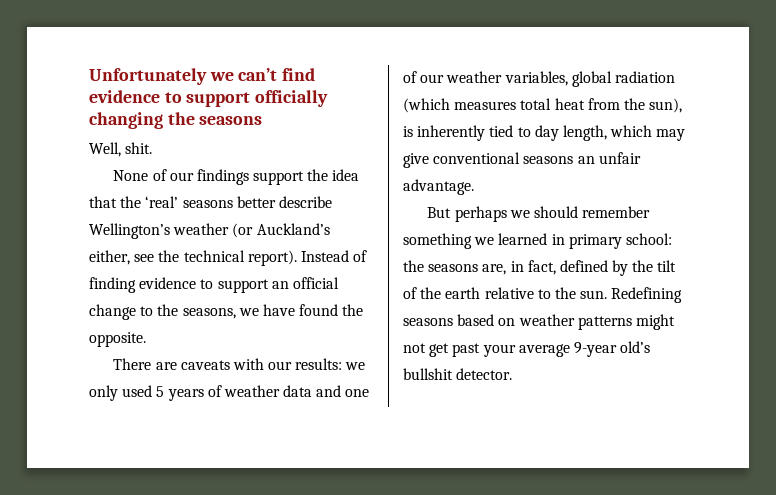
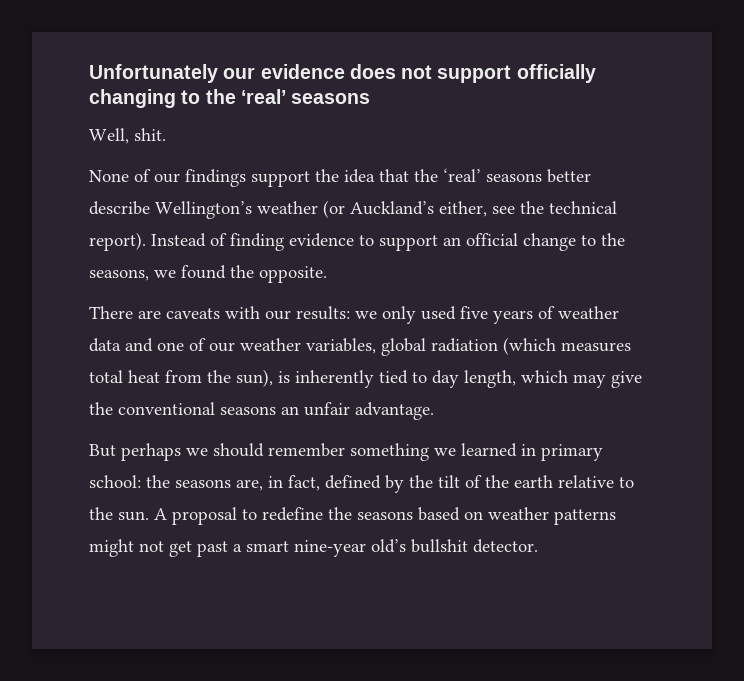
[209,68,316,81] [89,90,329,107] [89,112,195,129] we can’t find evidence to support officially changing the -> [223,64,596,83] [89,89,286,108] our evidence does not support officially changing to the ‘real’
[262,304,295,316] have -> (176, 274) none
[156,386,165,397] 5 -> [460,306,488,319] five
(429, 160) none -> [89,402,113,415] the
[611,287,683,303] Redefining -> [154,507,352,525] A proposal to redefine the
[482,342,617,357] your average 9-year -> [233,540,366,557] a smart nine-year

